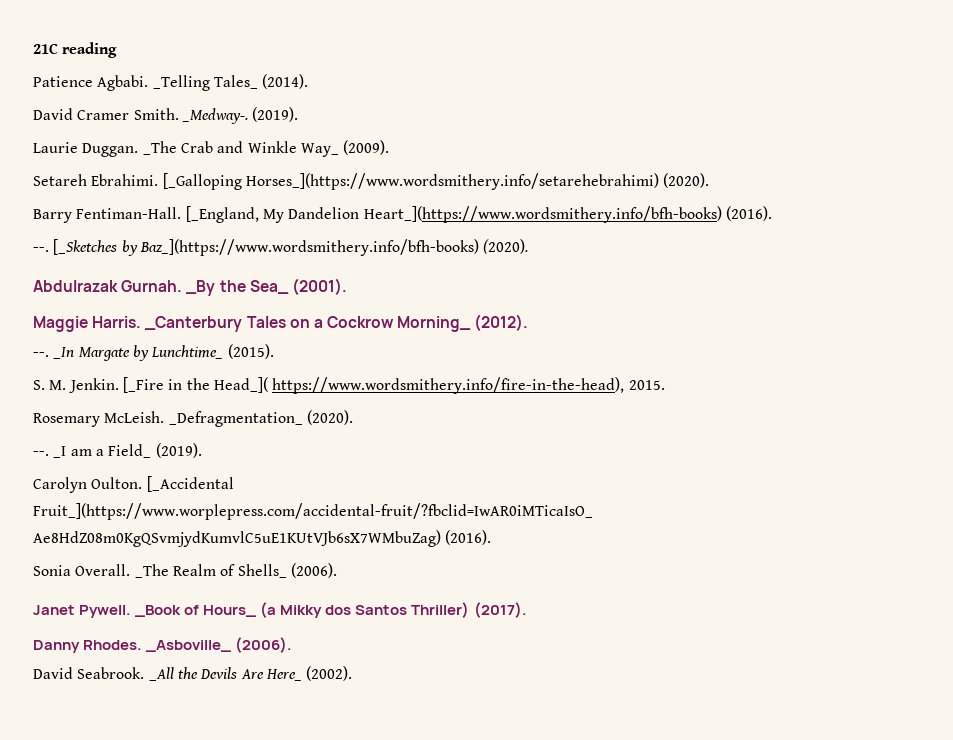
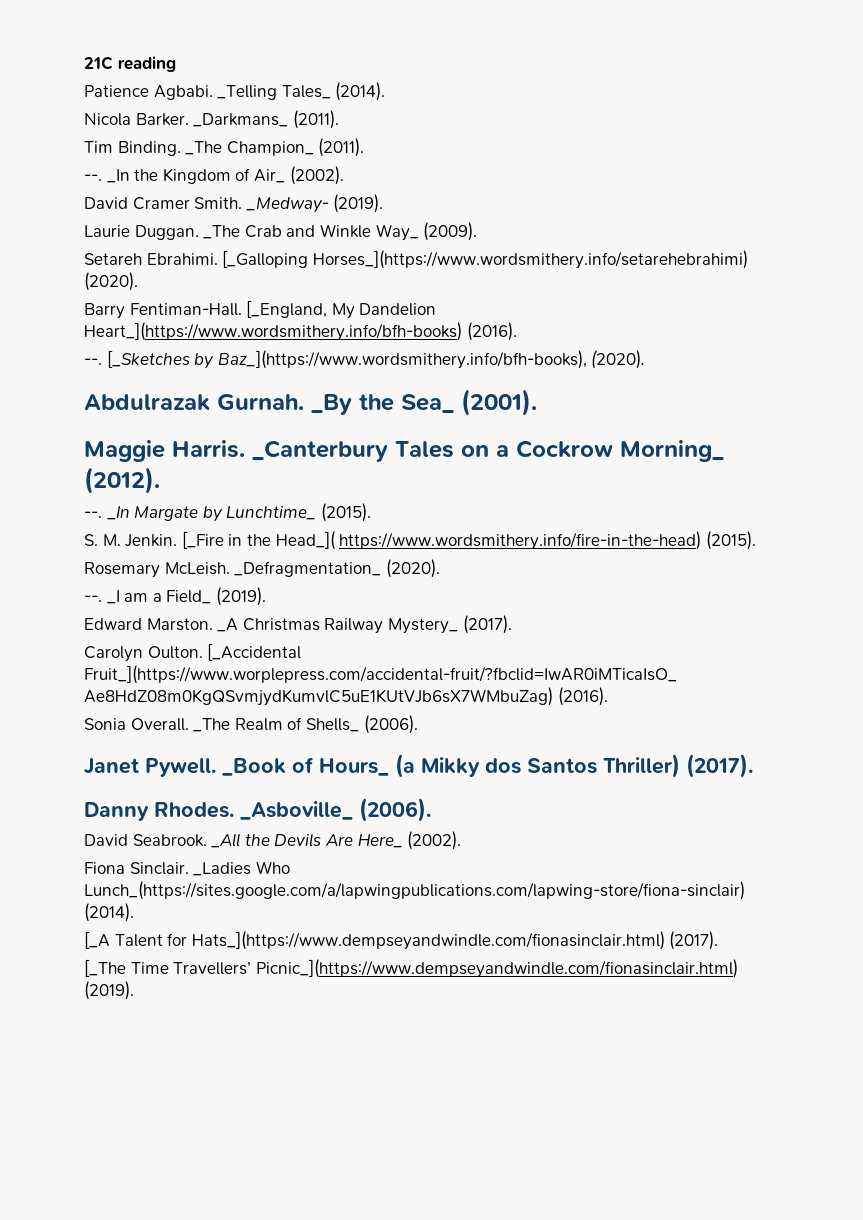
(309, 81) none -> [84,110,339,129] [84,138,365,157] [84,166,344,185] // Nicola Barker. _Darkmans_ (2011). // Tim Binding. _The Champion_ (2011). // --. _In the Kingdom of Air_ (2002).
[181,108,248,124] _Medway-. -> [245,197,329,213] _Medway-
[139,239,479,256] Baz_](https://www.wordsmithery.info/bfh-books) -> [217,350,587,369] Baz_](https://www.wordsmithery.info/bfh-books),
[272,377,665,394] https://www.wordsmithery.info/fire-in-the-head), 2015. -> [339,531,756,550] https://www.wordsmithery.info/fire-in-the-head) (2015).
(202, 450) none -> [84,615,512,634] // Edward Marston. _A Christmas Railway Mystery_ (2017).
(353, 673) none -> [84,861,290,876] [84,881,745,900] [84,903,134,922] [84,931,719,950] [84,959,738,978] [84,981,134,1000] // Fiona Sinclair. _Ladies Who Lunch_(https://sites.google.com/a/lapwingpublications.com/lapwing-store/fiona-sinclair) (2014). // [_A Talent for Hats_](https://www.dempseyandwindle.com/fionasinclair.html) (2017). // [_The Time Travellers’ Picnic_](https://www.dempseyandwindle.com/fionasinclair.html) (2019).

